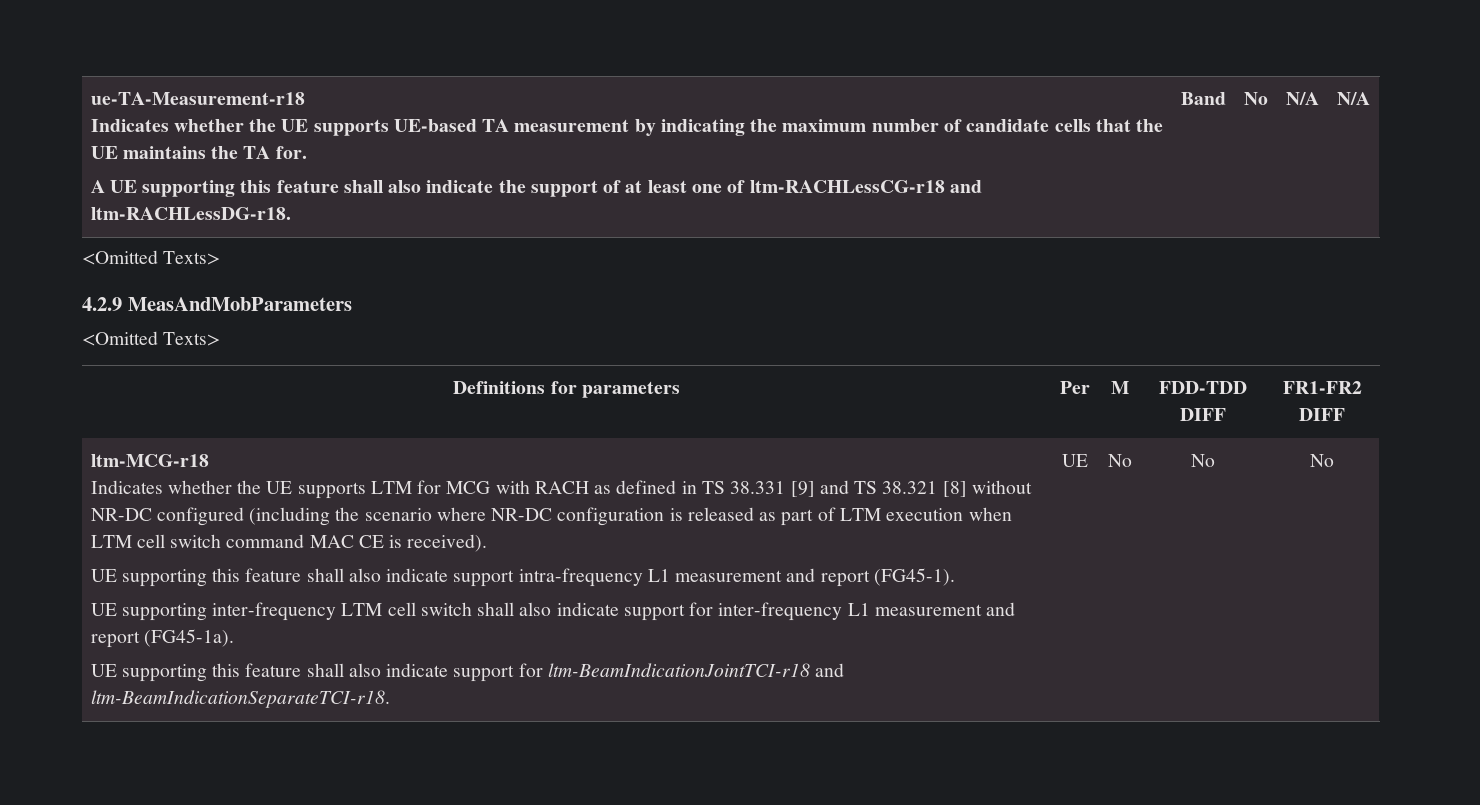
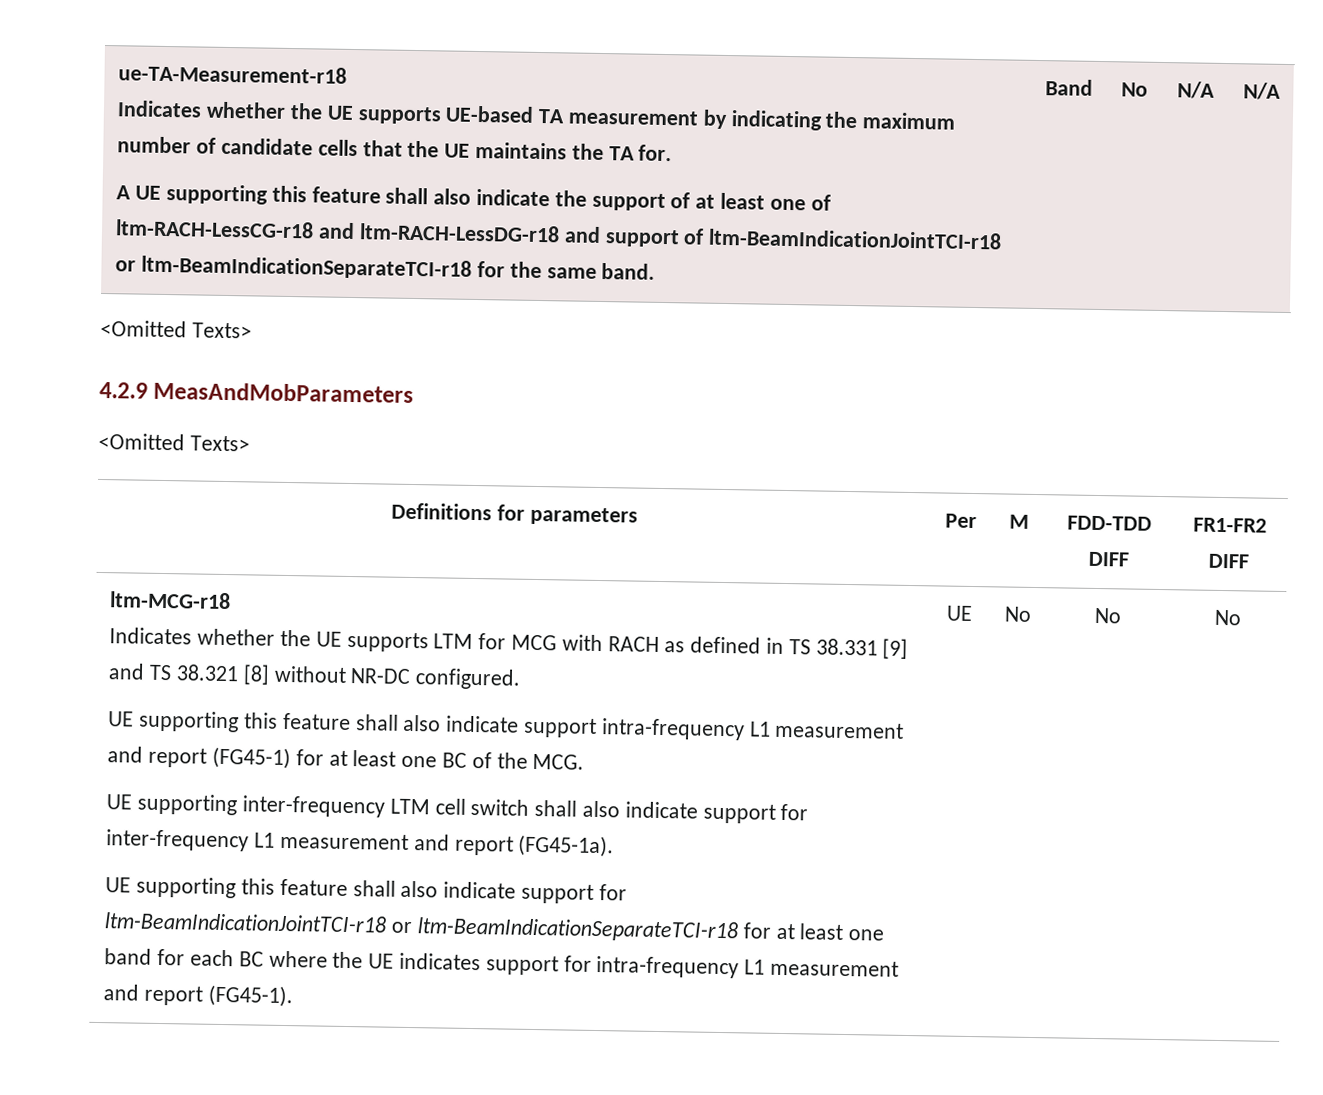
[749,180,982,193] [90,207,291,220] ltm-RACHLessCG-r18 and ltm-RACHLessDG-r18. -> [115,219,1003,250] [115,255,656,280] ltm-RACH-LessCG-r18 and ltm-RACH-LessDG-r18 and support of ltm-BeamIndicationJointTCI-r18 or ltm-BeamIndicationSeparateTCI-r18 for the same band.
[156,507,1012,526] [90,534,488,552] configured (including the scenario where NR-DC configuration is released as part of LTM execution when LTM cell switch command MAC CE is received). -> [415,668,522,690] configured.
[874,568,956,586] (FG45-1). -> [211,746,585,770] (FG45-1) for at least one BC of the MCG.
[815,663,845,677] [90,690,390,708] and ltm-BeamIndicationSeparateTCI-r18. -> [391,917,885,943] [104,948,899,979] [103,984,293,1008] or ltm-BeamIndicationSeparateTCI-r18 for at least one band for each BC where the UE indicates support for intra-frequency L1 measurement and report (FG45-1).

